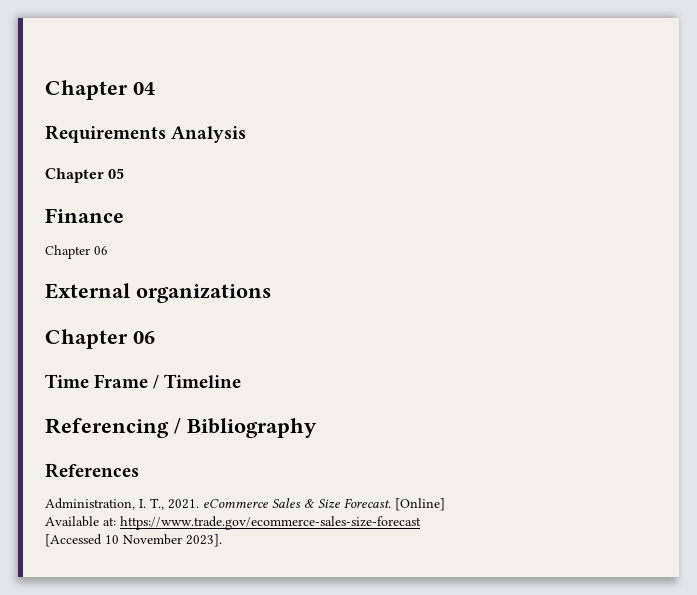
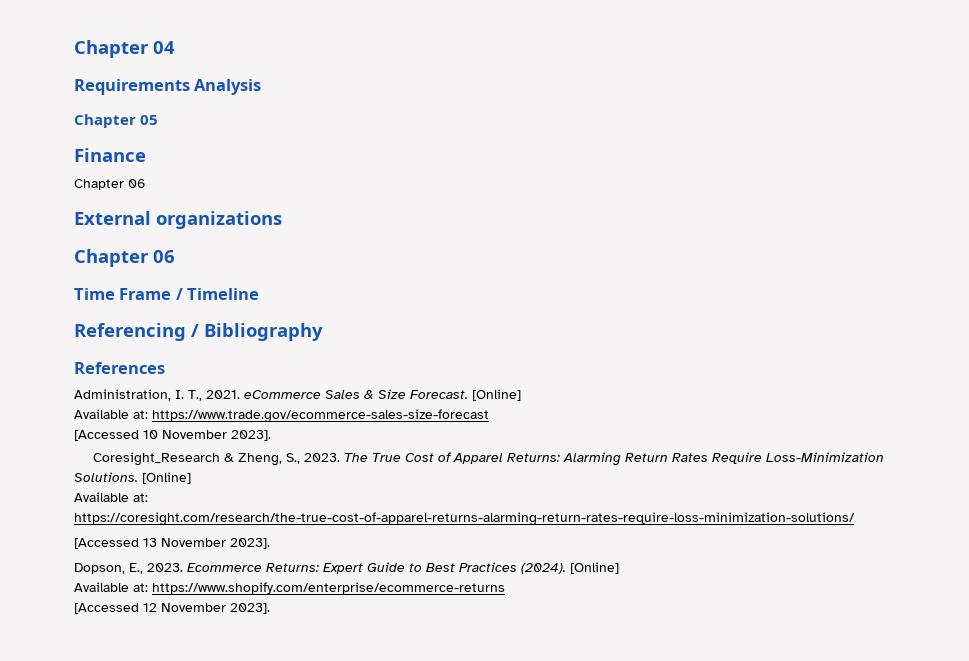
(222, 540) none -> [93,452,885,466] [74,472,191,484] [74,492,148,502] [74,512,855,526] [74,538,270,549] [74,562,619,574] [74,582,505,594] [74,603,270,614] // Coresight_Research & Zheng, S., 2023. The True Cost of Apparel Returns: Alarming Return Rates Require Loss-Minimization Solutions. [Online] // Available at: https://coresight.com/research/the-true-cost-of-apparel-returns-alarming-return-rates-require-loss-minimization-solutions/ // [Accessed 13 November 2023]. // Dopson, E., 2023. Ecommerce Returns: Expert Guide to Best Practices (2024). [Online] // Available at: https://www.shopify.com/enterprise/ecommerce-returns // [Accessed 12 November 2023].

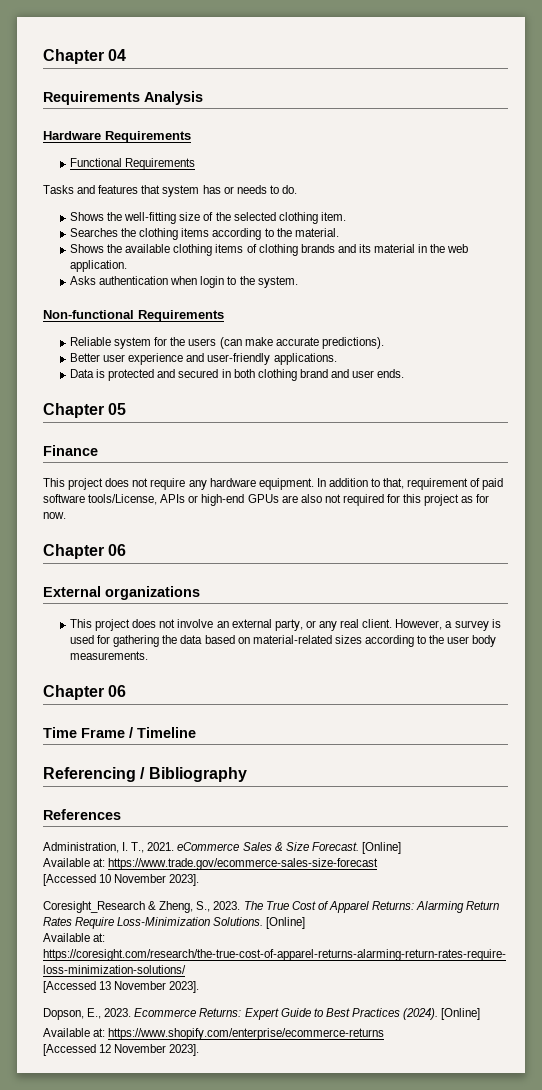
[74,114,159,128] [74,148,146,162] [74,179,145,190] [74,211,282,229] Chapter 05 // Finance // Chapter 06 // External organizations -> [43,131,191,143] [70,158,196,170] [43,185,297,197] [70,212,346,224] [70,228,339,240] [70,244,469,256] [70,260,128,272] [70,276,298,288] [43,310,224,322] [70,337,384,349] [70,353,337,365] [70,369,405,381] [43,403,127,418] [43,445,98,456] [43,478,504,490] [43,494,490,506] [43,512,66,519] [43,544,127,559] [43,586,200,600] [70,619,501,631] [70,635,497,647] [70,651,149,660] Hardware Requirements // Functional Requirements // Tasks and features that system has or needs to do. // Shows the well-fitting size of the selected clothing item. // Searches the clothing items according to the material. // Shows the available clothing items of clothing brands and its material in the web application. // Asks authentication when login to the system. // Non-functional Requirements // Reliable system for the users (can make accurate predictions). // Better user experience and user-friendly applications. // Data is protected and secured in both clothing brand and user ends. // Chapter 05 // Finance // This project does not require any hardware equipment. In addition to that, requirement of paid software tools/License, APIs or high-end GPUs are also not required for this project as for now. // Chapter 06 // External organizations // This project does not involve an external party, or any real client. However, a survey is used for gathering the data based on material-related sizes according to the user body measurements.

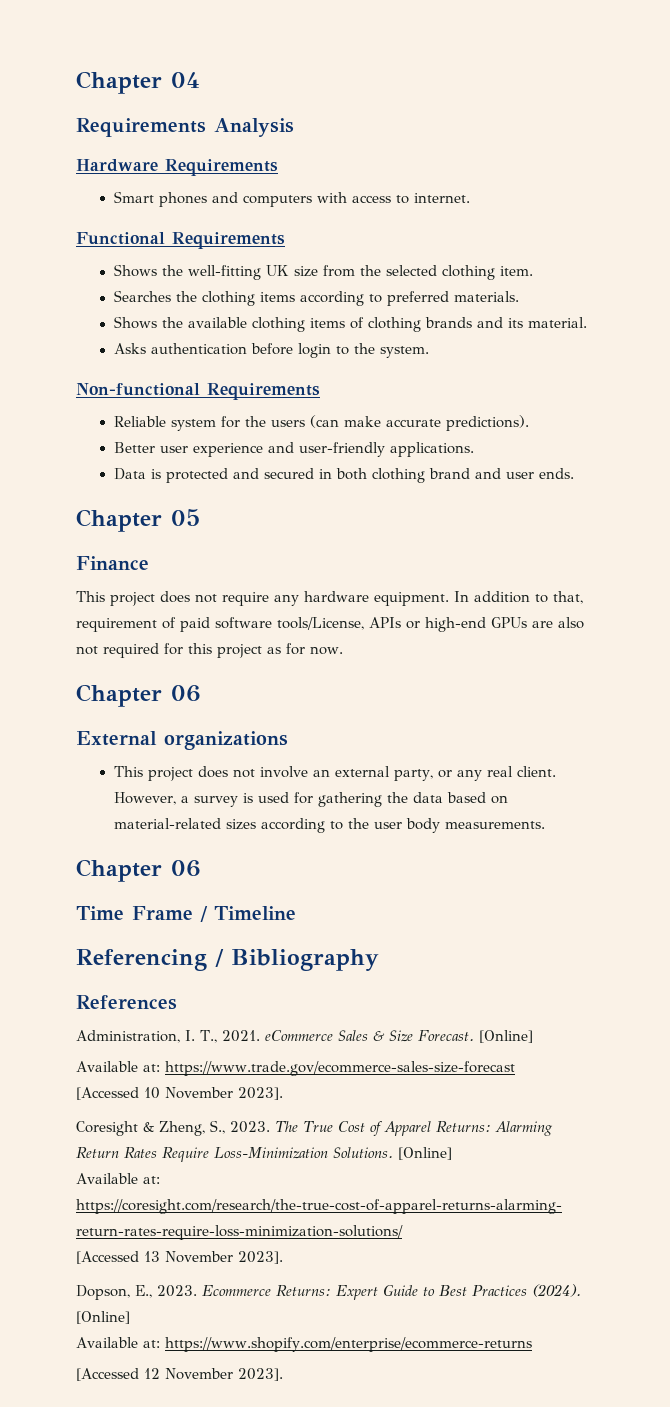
[70,158,196,170] [43,185,297,197] Functional Requirements // Tasks and features that system has or needs to do. -> [113,191,470,207] [76,232,285,249] Smart phones and computers with access to internet. // Functional Requirements
[179,212,214,221] size of -> [265,265,355,277] UK size from
[276,228,339,237] the material. -> [386,291,519,306] preferred materials.
[374,244,469,253] [70,260,128,272] material in the web application. -> [527,317,587,328] material.
[170,276,198,285] when -> [250,343,293,355] before
[43,901,145,913] Coresight_Research -> [76,1121,138,1136] Coresight

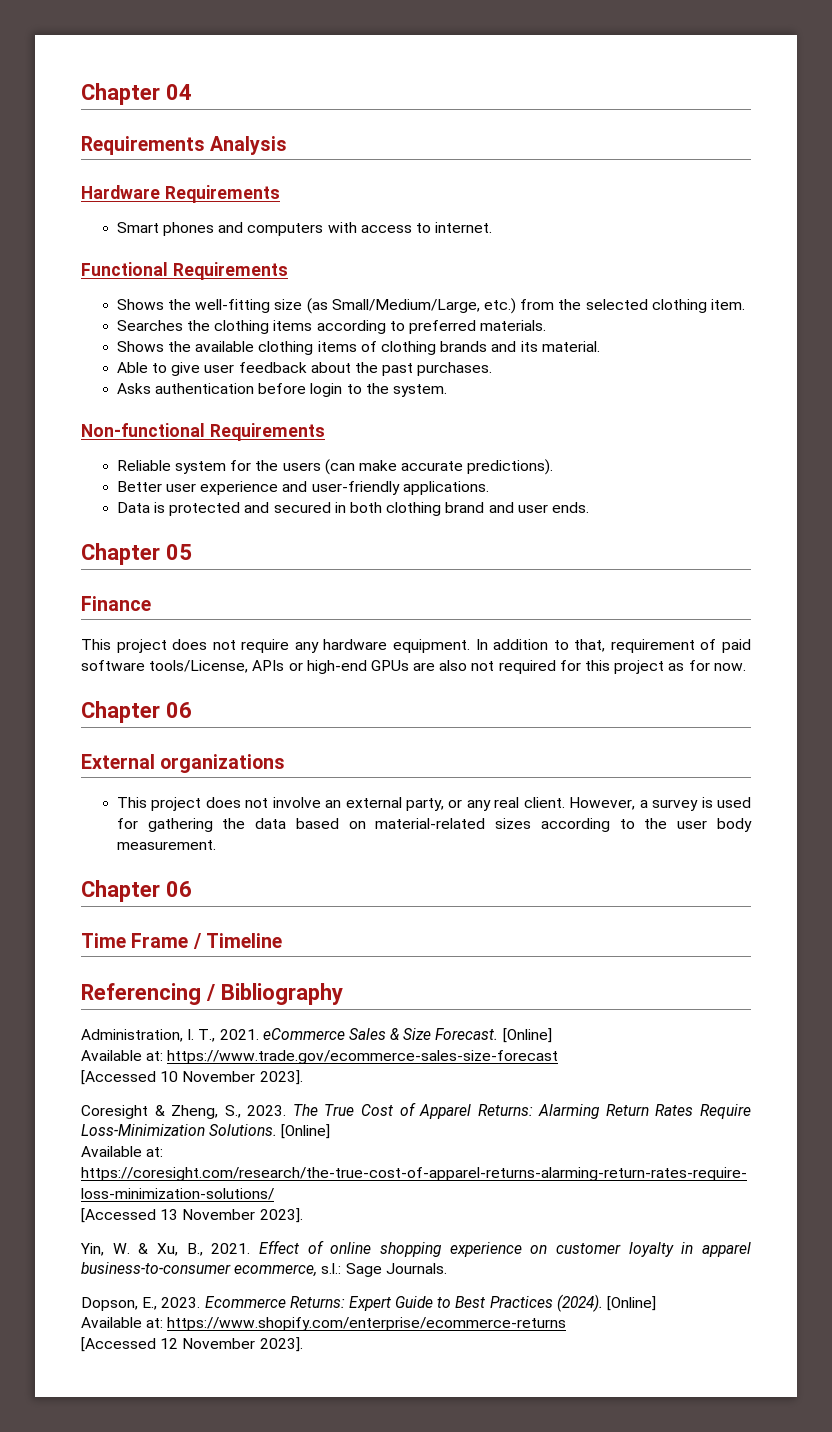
[265,265,318,277] UK size -> [274,298,516,314] size (as Small/Medium/Large, etc.)
(587, 322) none -> [116,362,493,376] // Able to give user feedback about the past purchases.
[444,821,545,829] measurements. -> [116,840,216,850] measurement.
[76,995,177,1010] // References -> (343, 994) none
(283, 1257) none -> [80,1240,751,1257] [81,1262,447,1277] // Yin, W. & Xu, B., 2021. Effect of online shopping experience on customer loyalty in apparel business-to-consumer ecommerce, s.l.: Sage Journals.

